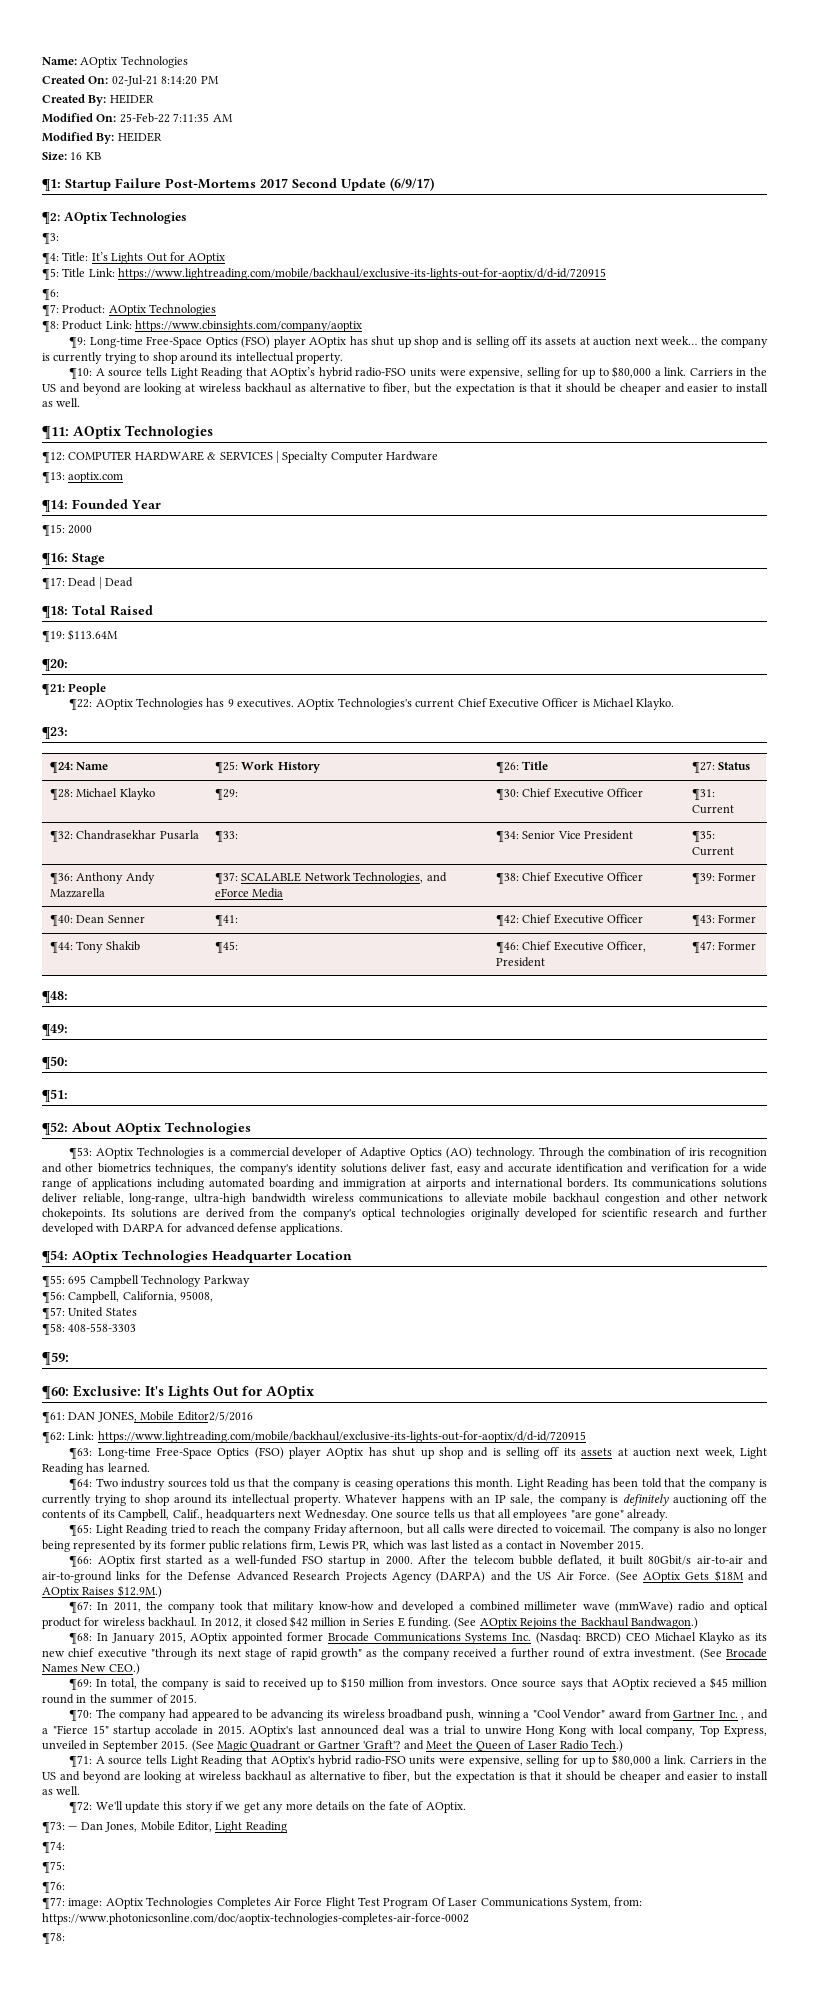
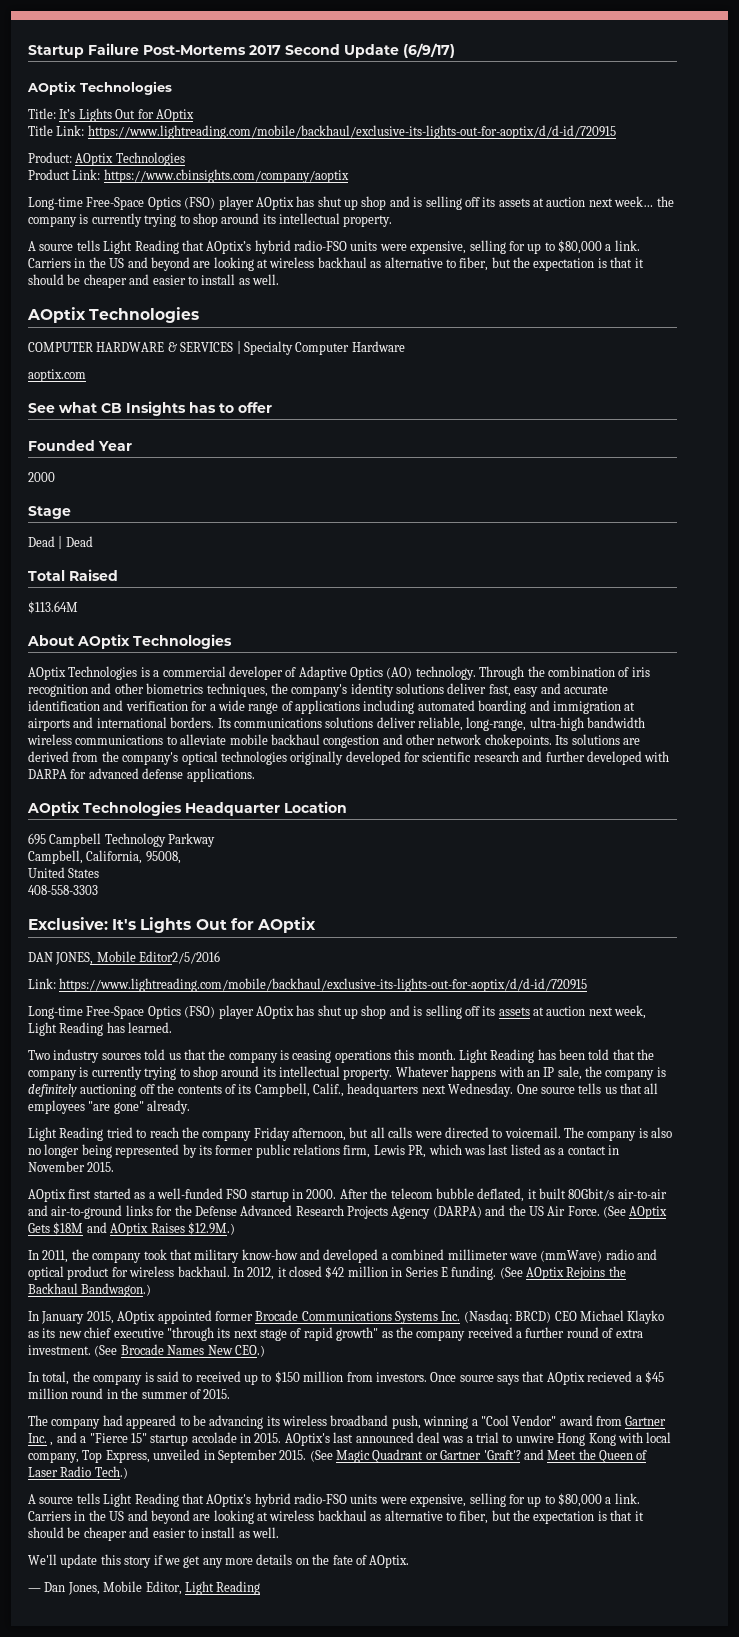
[42,56,188,68] [42,75,219,86] [42,94,154,106] [42,113,233,123] [42,132,162,144] [42,152,101,161] [42,178,61,191] Name: AOptix Technologies // Created On: 02-Jul-21 8:14:20 PM // Created By: HEIDER // Modified On: 25-Feb-22 7:11:35 AM // Modified By: HEIDER // Size: 16 KB // ¶1: -> (28, 51) none
[42,211,188,224] [42,232,59,245] [42,252,59,265] ¶2: AOptix Technologies // ¶3: // ¶4: -> [27,81,172,95] AOptix Technologies //
[42,268,59,281] ¶5: -> (194, 115) none
[42,288,59,301] [42,304,59,317] ¶6: // ¶7: -> (616, 132) none
[42,320,59,333] ¶8: -> (185, 159) none
[69,336,87,349] ¶9: -> (349, 176) none
[69,367,93,380] ¶10: -> (393, 221) none
[42,425,213,439] [42,451,65,464] ¶11: AOptix Technologies // ¶12: -> [27,307,200,323] AOptix Technologies //
[42,471,65,484] ¶13: -> (405, 346) none
[42,499,68,512] ¶14: -> [28,401,272,416] See what CB Insights has to offer //
[42,524,65,537] ¶15: -> (132, 446) none
[42,552,68,565] ¶16: -> (55, 477) none
[42,577,65,590] ¶17: -> (71, 512) none
[42,605,68,618] ¶18: -> (93, 541) none
[42,630,65,643] ¶19: -> (118, 575) none
[42,658,68,671] [42,683,107,695] [69,698,675,711] [42,726,68,739] [50,761,109,773] [215,761,320,774] [496,761,549,774] [692,761,751,774] [50,788,155,801] [215,788,239,801] [496,788,644,801] [692,788,716,801] [692,805,735,814] [50,830,199,843] [215,830,239,843] [496,830,634,843] [692,830,716,843] [692,847,735,856] [50,872,155,885] [50,888,106,898] [215,872,447,885] [215,888,284,898] [496,872,644,885] [692,872,757,885] [50,914,145,927] [215,914,239,927] [496,914,644,927] [692,914,757,927] [50,941,140,954] [215,941,239,954] [496,941,647,954] [496,957,546,967] [692,941,757,954] [42,990,68,1003] [42,1023,68,1036] [42,1056,68,1069] [42,1089,68,1102] [42,1122,68,1135] ¶20: // ¶21: People // ¶22: AOptix Technologies has 9 executives. AOptix Technologies's current Chief Executive Officer is Michael Klayko. // ¶23: // ¶24: Name | ¶25: Work History | ¶26: Title | ¶27: Status // ¶28: Michael Klayko | ¶29: | ¶30: Chief Executive Officer | ¶31: Current // ¶32: Chandrasekhar Pusarla | ¶33: | ¶34: Senior Vice President | ¶35: Current // ¶36: Anthony Andy Mazzarella | ¶37: SCALABLE Network Technologies, and eForce Media | ¶38: Chief Executive Officer | ¶39: Former // ¶40: Dean Senner | ¶41: | ¶42: Chief Executive Officer | ¶43: Former // ¶44: Tony Shakib | ¶45: | ¶46: Chief Executive Officer, President | ¶47: Former // ¶48: // ¶49: // ¶50: // ¶51: // ¶52: -> (78, 607) none
[69,1147,93,1160] ¶53: -> (232, 641) none
[42,1250,68,1263] ¶54: -> (255, 775) none
[42,1275,65,1288] ¶55: -> (347, 807) none
[42,1291,65,1304] ¶56: -> (216, 840) none
[42,1307,65,1320] ¶57: -> (181, 857) none
[42,1323,65,1336] ¶58: -> (100, 873) none
[42,1351,69,1365] [42,1385,69,1399] ¶59: // ¶60: -> (98, 890) none
[42,1411,65,1424] ¶61: -> (316, 925) none
[42,1431,586,1444] [69,1447,93,1460] ¶62: Link: https://www.lightreading.com/mobile/backhaul/exclusive-its-lights-out-for-aoptix/d/d-id/720915 // ¶63: -> [28,978,588,992] Link: https://www.lightreading.com/mobile/backhaul/exclusive-its-lights-out-for-aoptix/d/d-id/720915 //
[69,1478,93,1491] ¶64: -> (173, 1027) none
[69,1524,93,1537] ¶65: -> (191, 1107) none
[69,1555,93,1568] ¶66: -> (115, 1167) none
[69,1601,93,1614] ¶67: -> (235, 1228) none
[69,1632,93,1645] ¶68: -> (152, 1290) none
[69,1678,93,1691] ¶69: -> (265, 1351) none
[69,1709,93,1722] ¶70: -> (231, 1394) none
[69,1755,93,1768] ¶71: -> (128, 1472) none
[69,1801,93,1814] ¶72: -> (279, 1532) none
[42,1821,65,1834] ¶73: -> (410, 1561) none
[42,1841,65,1854] [42,1861,65,1874] [42,1881,65,1894] [42,1897,643,1910] [42,1913,469,1925] [42,1932,65,1945] // ¶74: // ¶75: // ¶76: // ¶77: image: AOptix Technologies Completes Air Force Flight Test Program Of Laser Communications System, from: https://www.photonicsonline.com/doc/aoptix-technologies-completes-air-force-0002 // ¶78: -> (261, 1588) none

